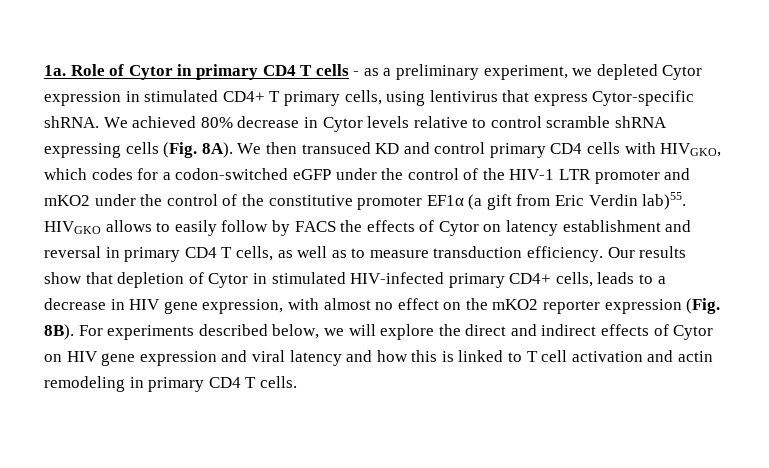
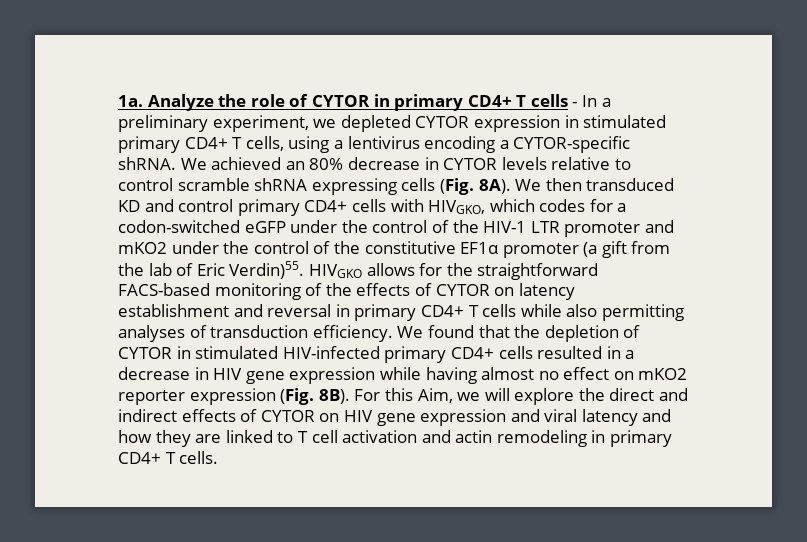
[70,64,296,80] Role of Cytor in primary CD4 -> [147,94,512,111] Analyze the role of CYTOR in primary CD4+
[363,68,379,76] as -> [582,95,598,107] In
[662,65,703,80] Cytor -> [415,116,470,128] CYTOR
[222,91,340,106] CD4+ T primary -> [118,136,243,153] primary CD4+ T
[429,90,695,106] lentivirus that express Cytor-specific -> [333,136,631,153] a lentivirus encoding a CYTOR-specific
(197, 122) none -> [285,161,305,170] an
[322,117,363,132] Cytor -> [443,158,498,170] CYTOR
[301,142,371,154] transuced -> [586,178,675,191] transduced
[550,143,583,154] CD4 -> [304,200,348,212] CD4+
[357,195,464,210] promoter EF1α -> [460,242,579,258] EF1α promoter
[555,192,687,210] [44,220,336,236] Eric Verdin lab)55. HIVGKO allows to easily follow by FACS -> [118,261,599,280] [118,283,323,300] the lab of Eric Verdin)55. HIVGKO allows for the straightforward FACS-based monitoring of
[438,221,479,236] Cytor -> [435,284,490,296] CYTOR
[184,246,687,262] [44,272,113,284] CD4 T cells, as well as to measure transduction efficiency. Our results show that -> [420,304,684,321] [118,325,541,342] CD4+ T cells while also permitting analyses of transduction efficiency. We found that the
[208,273,249,288] Cytor -> [118,347,172,359] CYTOR
[555,272,654,287] cells, leads to -> [498,346,621,359] cells resulted in
[202,298,319,314] expression, with -> [289,367,477,384] expression while having
[465,298,488,310] the -> (634, 375) none
[107,324,320,340] experiments described below, -> [384,388,453,403] this Aim,
[673,325,714,340] Cytor -> [260,410,315,422] CYTOR
[411,350,454,362] this is -> [155,430,222,447] they are
[208,377,241,388] CD4 -> [118,452,161,464] CD4+

